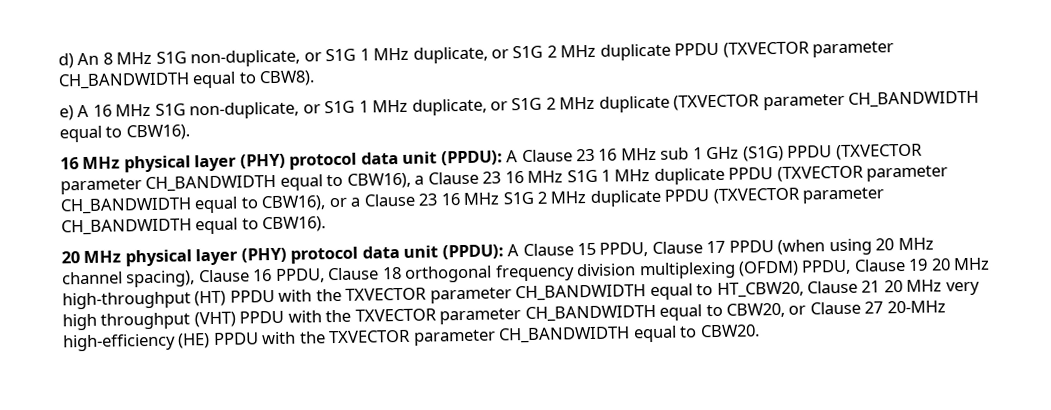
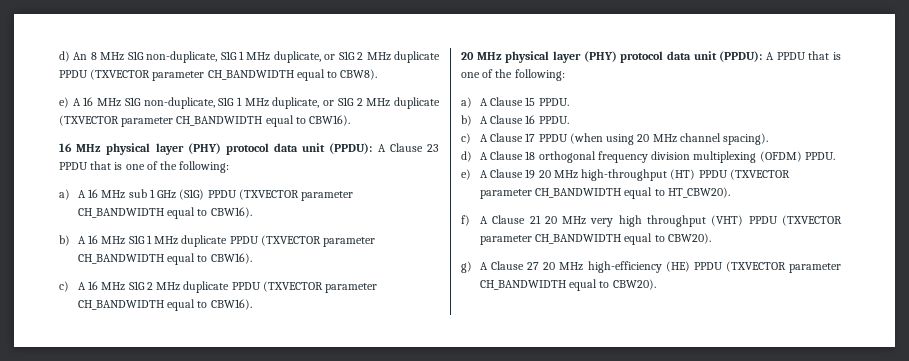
[303,52,322,62] or -> (218, 57) none
[302,104,321,114] or -> (215, 103) none
(596, 155) none -> [59,161,230,173] [59,189,86,200] PPDU that is one of the following: // a) A
[346,171,502,189] CBW16), a Clause 23 -> [210,207,252,218] [59,235,86,246] CBW16). // b) A
[261,193,438,212] CBW16), or a Clause 23 -> [210,253,252,264] [59,281,86,292] CBW16). // c) A
[522,242,649,257] Clause 15 PPDU, -> [776,51,841,60] [461,69,565,81] [461,97,569,108] [461,115,569,126] [461,133,488,144] PPDU that is one of the following: // a) A Clause 15 PPDU. // b) A Clause 16 PPDU. // c) A
[126,268,325,288] spacing), Clause 16 PPDU, -> [723,133,769,145] [461,151,488,162] spacing). // d) A
[801,259,852,275] PPDU, -> [804,152,835,160] [461,169,488,180] PPDU. // e) A
[278,281,804,304] with the TXVECTOR parameter CH_BANDWIDTH equal to HT_CBW20, -> [729,169,790,180] [479,187,730,199] [461,215,488,226] (TXVECTOR parameter CH_BANDWIDTH equal to HT_CBW20). // f) A
[287,300,946,325] [63,324,760,352] with the TXVECTOR parameter CH_BANDWIDTH equal to CBW20, or Clause 27 20-MHz high-efficiency (HE) PPDU with the TXVECTOR parameter CH_BANDWIDTH equal to CBW20. -> [781,215,842,226] [479,233,711,245] [461,261,841,273] [479,279,656,291] (TXVECTOR parameter CH_BANDWIDTH equal to CBW20). // g) A Clause 27 20 MHz high-efficiency (HE) PPDU (TXVECTOR parameter CH_BANDWIDTH equal to CBW20).

